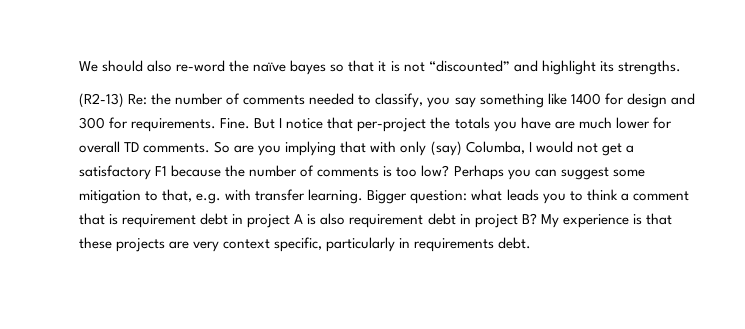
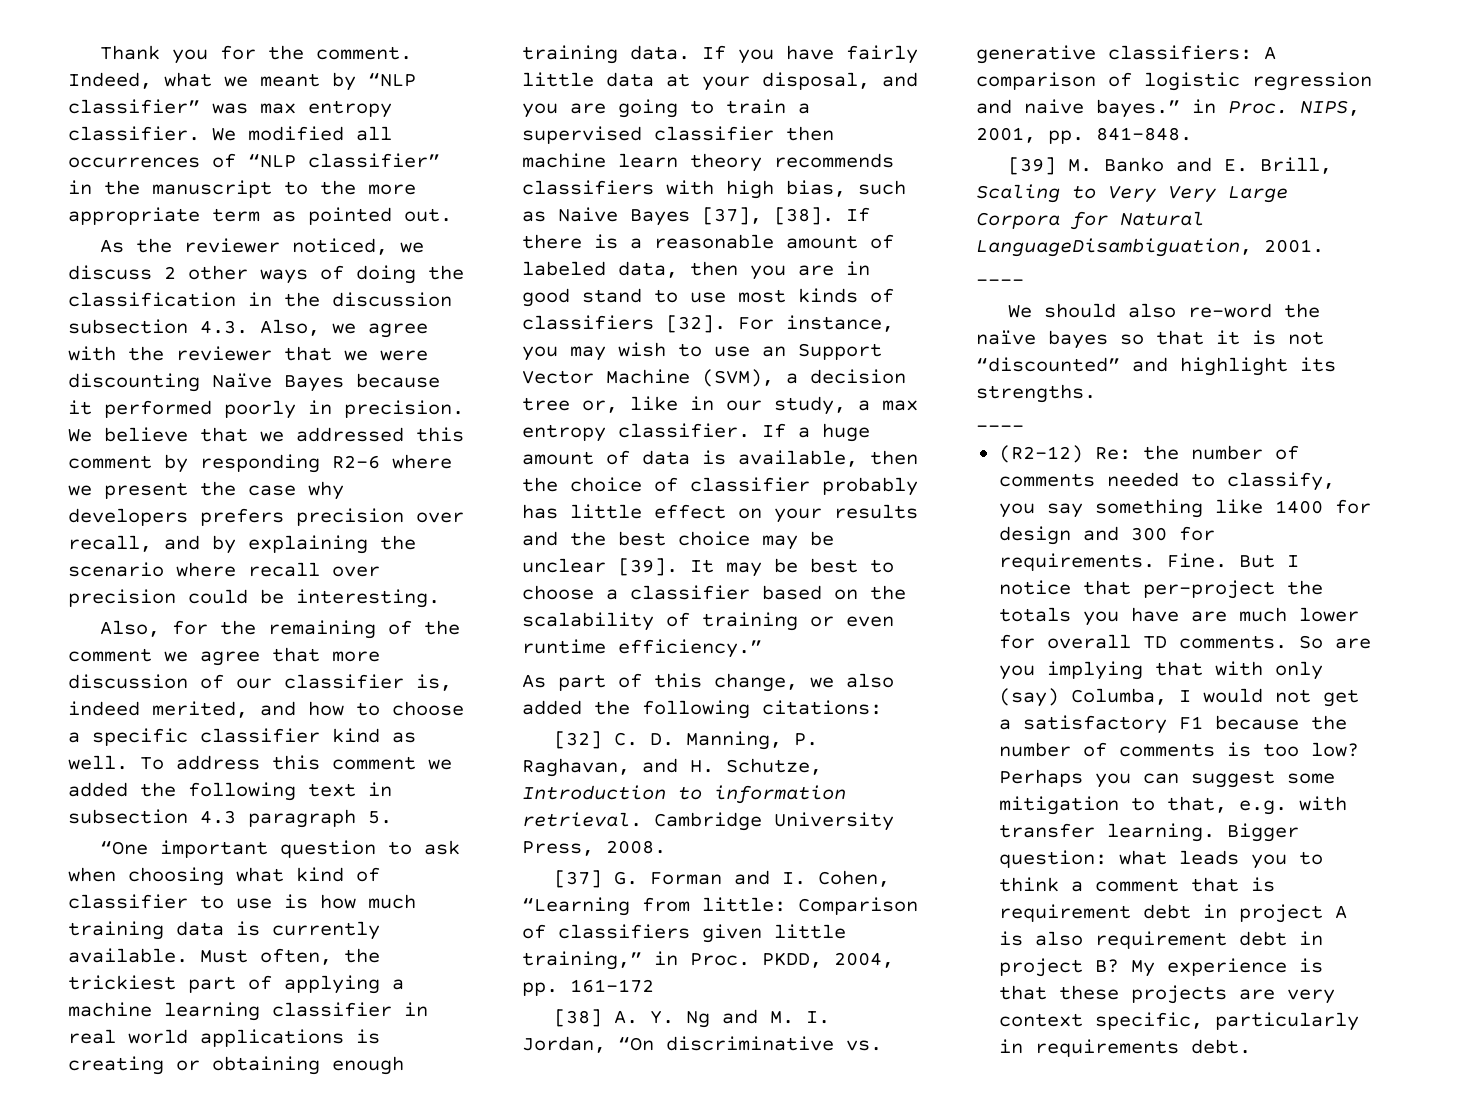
(79, 66) none -> [100,45,413,64] [68,72,416,91] [68,99,392,118] [68,126,392,141] [68,153,440,168] [68,180,416,198] [68,207,452,225] [100,238,425,255] [68,265,464,284] [68,292,452,307] [68,319,428,338] [68,346,428,361] [68,373,440,392] [68,400,464,419] [68,427,464,442] [68,454,452,473] [68,481,344,500] [68,508,464,526] [68,535,416,554] [68,562,380,577] [68,589,440,608] [100,620,461,639] [68,647,380,666] [68,674,452,691] [68,701,464,718] [68,728,416,746] [68,755,452,770] [68,782,392,801] [68,809,392,828] [100,840,461,858] [68,867,380,886] [68,894,416,909] [68,921,380,940] [68,948,380,965] [68,975,404,994] [68,1002,428,1021] [68,1029,380,1047] [68,1056,404,1075] [522,45,918,64] [522,72,918,91] [522,99,810,118] [522,126,834,144] [522,153,894,172] [522,180,906,199] [522,207,870,226] [522,234,894,249] [522,261,870,280] [522,288,894,307] [522,315,894,333] [522,342,882,361] [522,369,906,387] [522,396,918,415] [522,423,870,442] [522,450,918,467] [522,477,918,496] [522,504,918,523] [522,531,834,550] [522,558,894,577] [522,585,906,600] [522,612,894,631] [522,639,762,658] [522,673,894,692] [522,700,882,719] [554,731,819,750] [522,758,822,777] [522,785,846,804] [522,812,894,831] [522,840,666,856] [554,870,891,888] [522,897,918,916] [522,924,846,943] [522,951,894,970] [522,979,654,996] [554,1009,831,1028] [522,1036,882,1053] [976,45,1276,64] [976,72,1372,91] [976,99,1360,118] [976,127,1192,144] [1008,157,1333,175] [976,184,1288,203] [976,211,1204,230] [976,238,1324,257] [976,279,1024,286] Thank you for the comment. Indeed, what we meant by “NLP classifier” was max entropy classifier. We modified all occurrences of “NLP classifier” in the manuscript to the more appropriate term as pointed out. // As the reviewer noticed, we discuss 2 other ways of doing the classification in the discussion subsection 4.3. Also, we agree with the reviewer that we were discounting Naïve Bayes because it performed poorly in precision. We believe that we addressed this comment by responding R2-6 where we present the case why developers prefers precision over recall, and by explaining the scenario where recall over precision could be interesting. // Also, for the remaining of the comment we agree that more discussion of our classifier is, indeed merited, and how to choose a specific classifier kind as well. To address this comment we added the following text in subsection 4.3 paragraph 5. // “One important question to ask when choosing what kind of classifier to use is how much training data is currently available. Must often, the trickiest part of applying a machine learning classifier in real world applications is creating or obtaining enough training data. If you have fairly little data at your disposal, and you are going to train a supervised classifier then machine learn theory recommends classifiers with high bias, such as Naive Bayes [37], [38]. If there is a reasonable amount of labeled data, then you are in good stand to use most kinds of classifiers [32]. For instance, you may wish to use an Support Vector Machine (SVM), a decision tree or, like in our study, a max entropy classifier. If a huge amount of data is available, then the choice of classifier probably has little effect on your results and the best choice may be unclear [39]. It may be best to choose a classifier based on the scalability of training or even runtime efficiency.” // As part of this change, we also added the following citations: // [32] C. D. Manning, P. Raghavan, and H. Schutze, Introduction to information retrieval. Cambridge University Press, 2008. // [37] G. Forman and I. Cohen, “Learning from little: Comparison of classifiers given little training,” in Proc. PKDD, 2004, pp. 161–172 // [38] A. Y. Ng and M. I. Jordan, “On discriminative vs. generative classifiers: A comparison of logistic regression and naive bayes.” in Proc. NIPS, 2001, pp. 841–848. // [39] M. Banko and E. Brill, Scaling to Very Very Large Corpora for Natural LanguageDisambiguation, 2001. // ---- //
[79,93,124,108] (R2-13) -> [976,425,1024,432] [998,445,1083,463] ---- // (R2-12)

